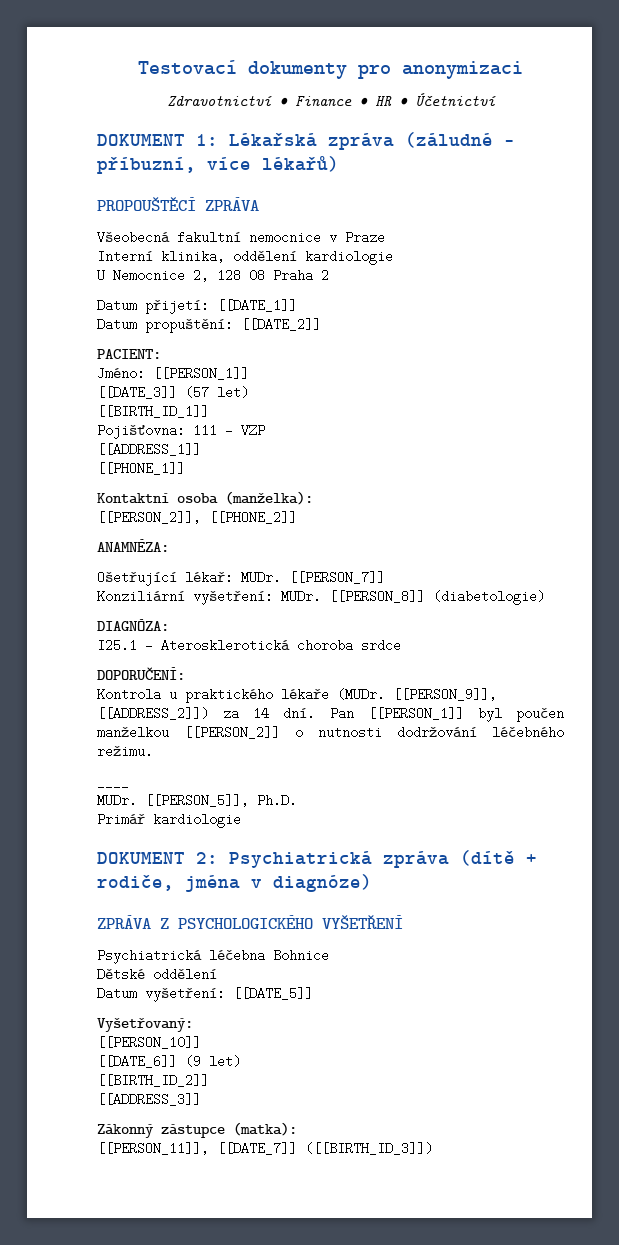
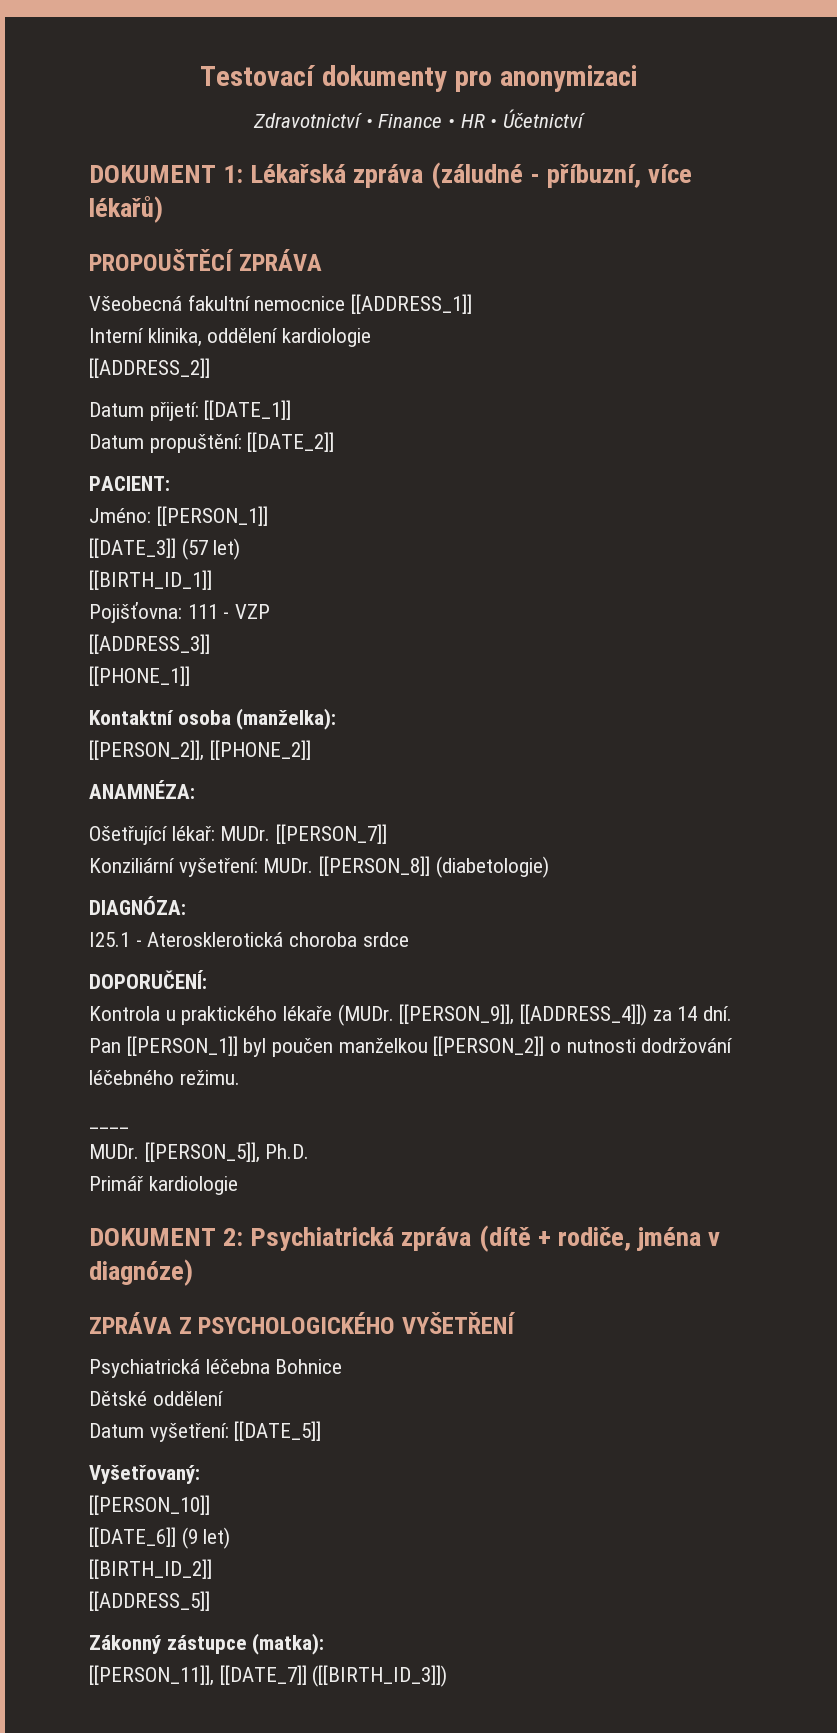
[329,231,385,244] v Praze -> [351,294,473,314] [[ADDRESS_1]]
[97,269,329,282] U Nemocnice 2, 128 08 Praha 2 -> [89,358,210,378] [[ADDRESS_2]]
[97,443,201,456] [[ADDRESS_1]] -> [89,634,210,654] [[ADDRESS_3]]
[97,707,209,720] [[ADDRESS_2]]) -> [520,1004,648,1026] [[ADDRESS_4]])
[97,1093,201,1106] [[ADDRESS_3]] -> [89,1591,210,1611] [[ADDRESS_5]]

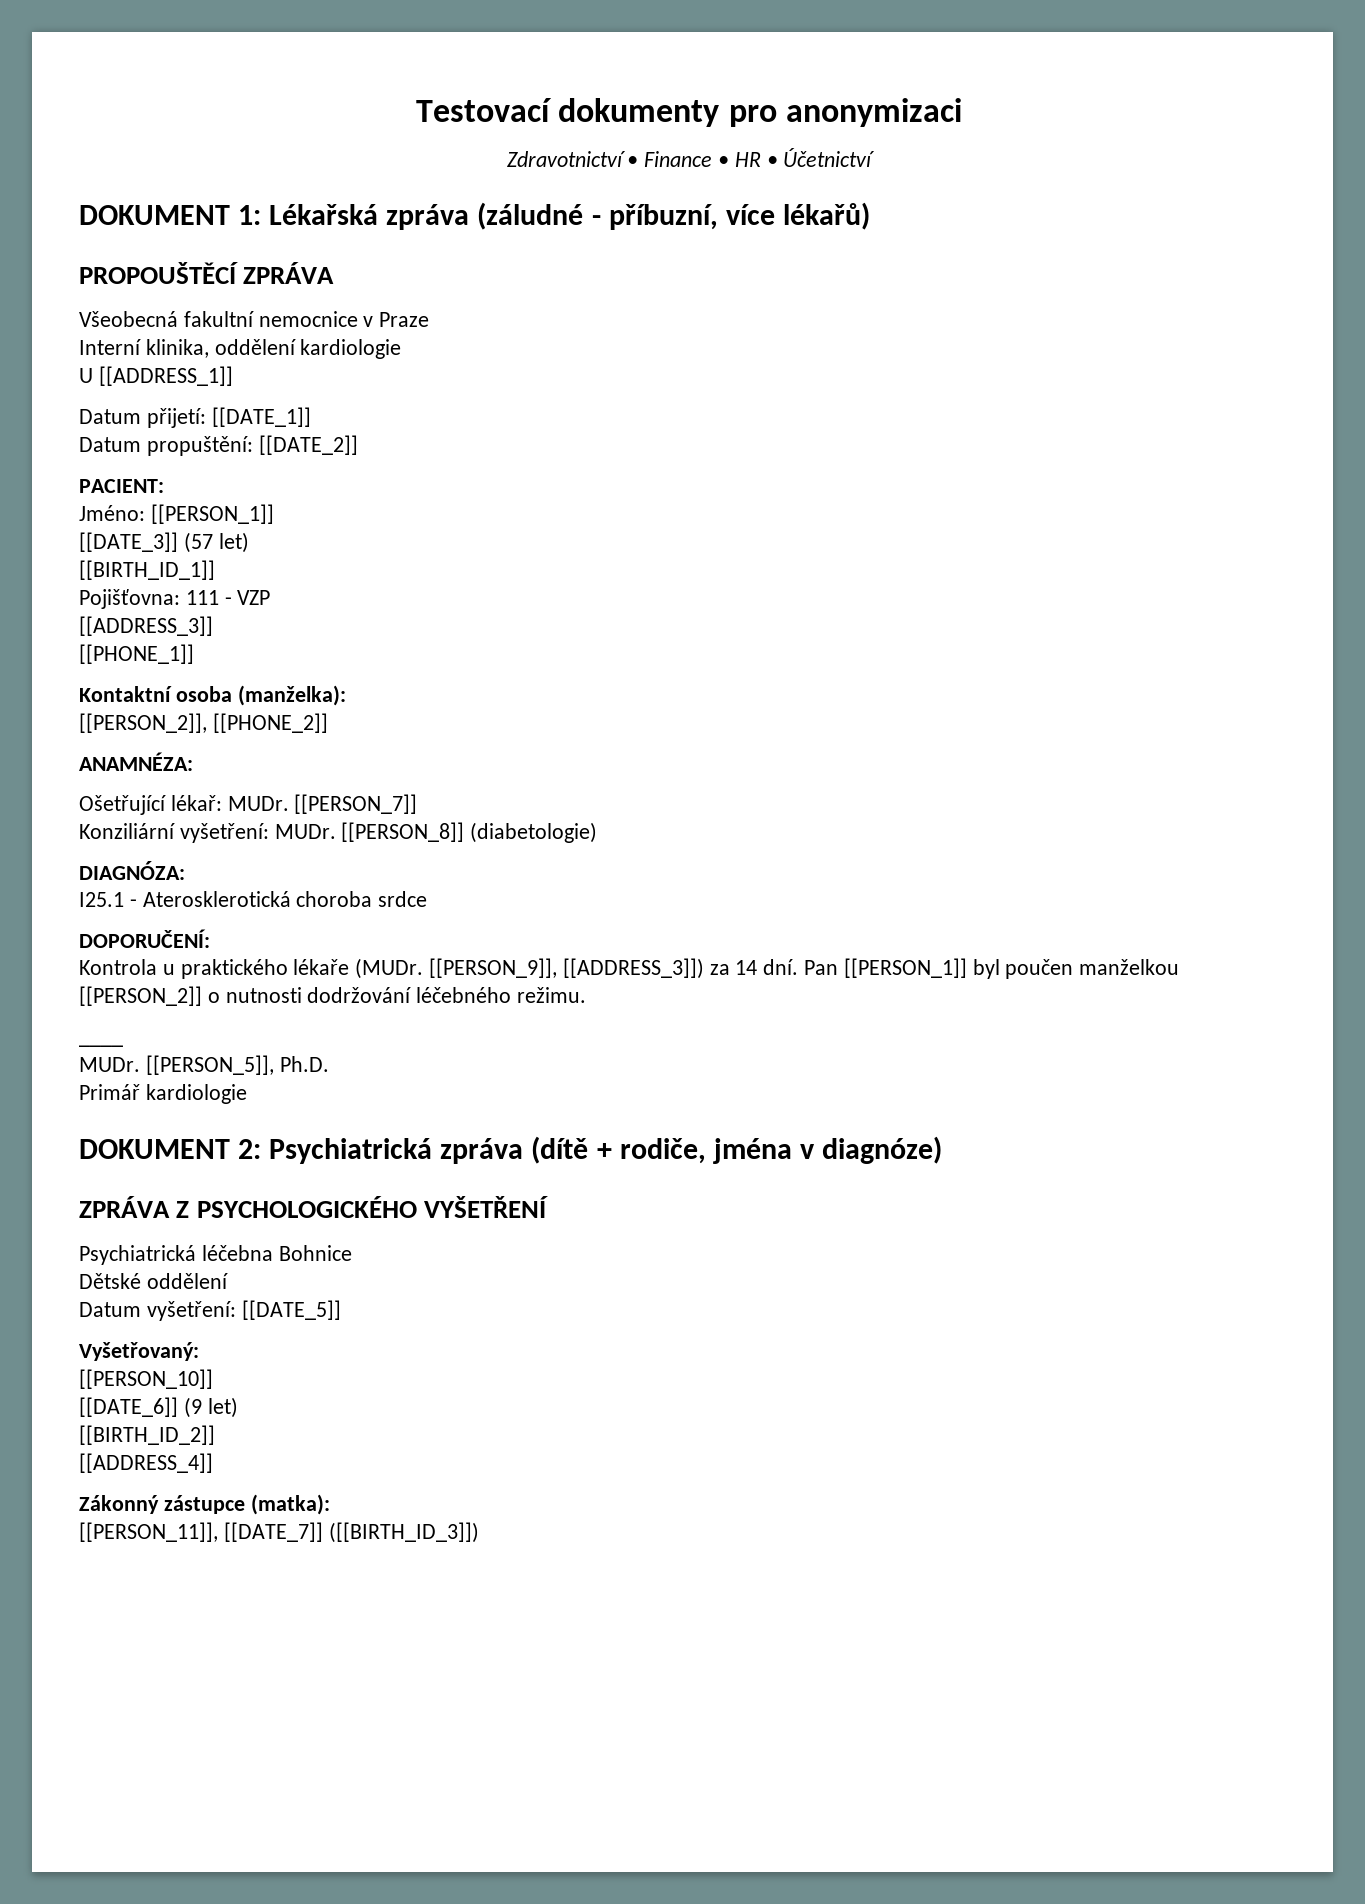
[351,294,473,314] [[ADDRESS_1]] -> [363,312,430,327] v Praze
[89,358,210,378] [[ADDRESS_2]] -> [79,366,233,386] U [[ADDRESS_1]]
[520,1004,648,1026] [[ADDRESS_4]]) -> [562,958,704,979] [[ADDRESS_3]])
[89,1591,210,1611] [[ADDRESS_5]] -> [79,1453,213,1473] [[ADDRESS_4]]

